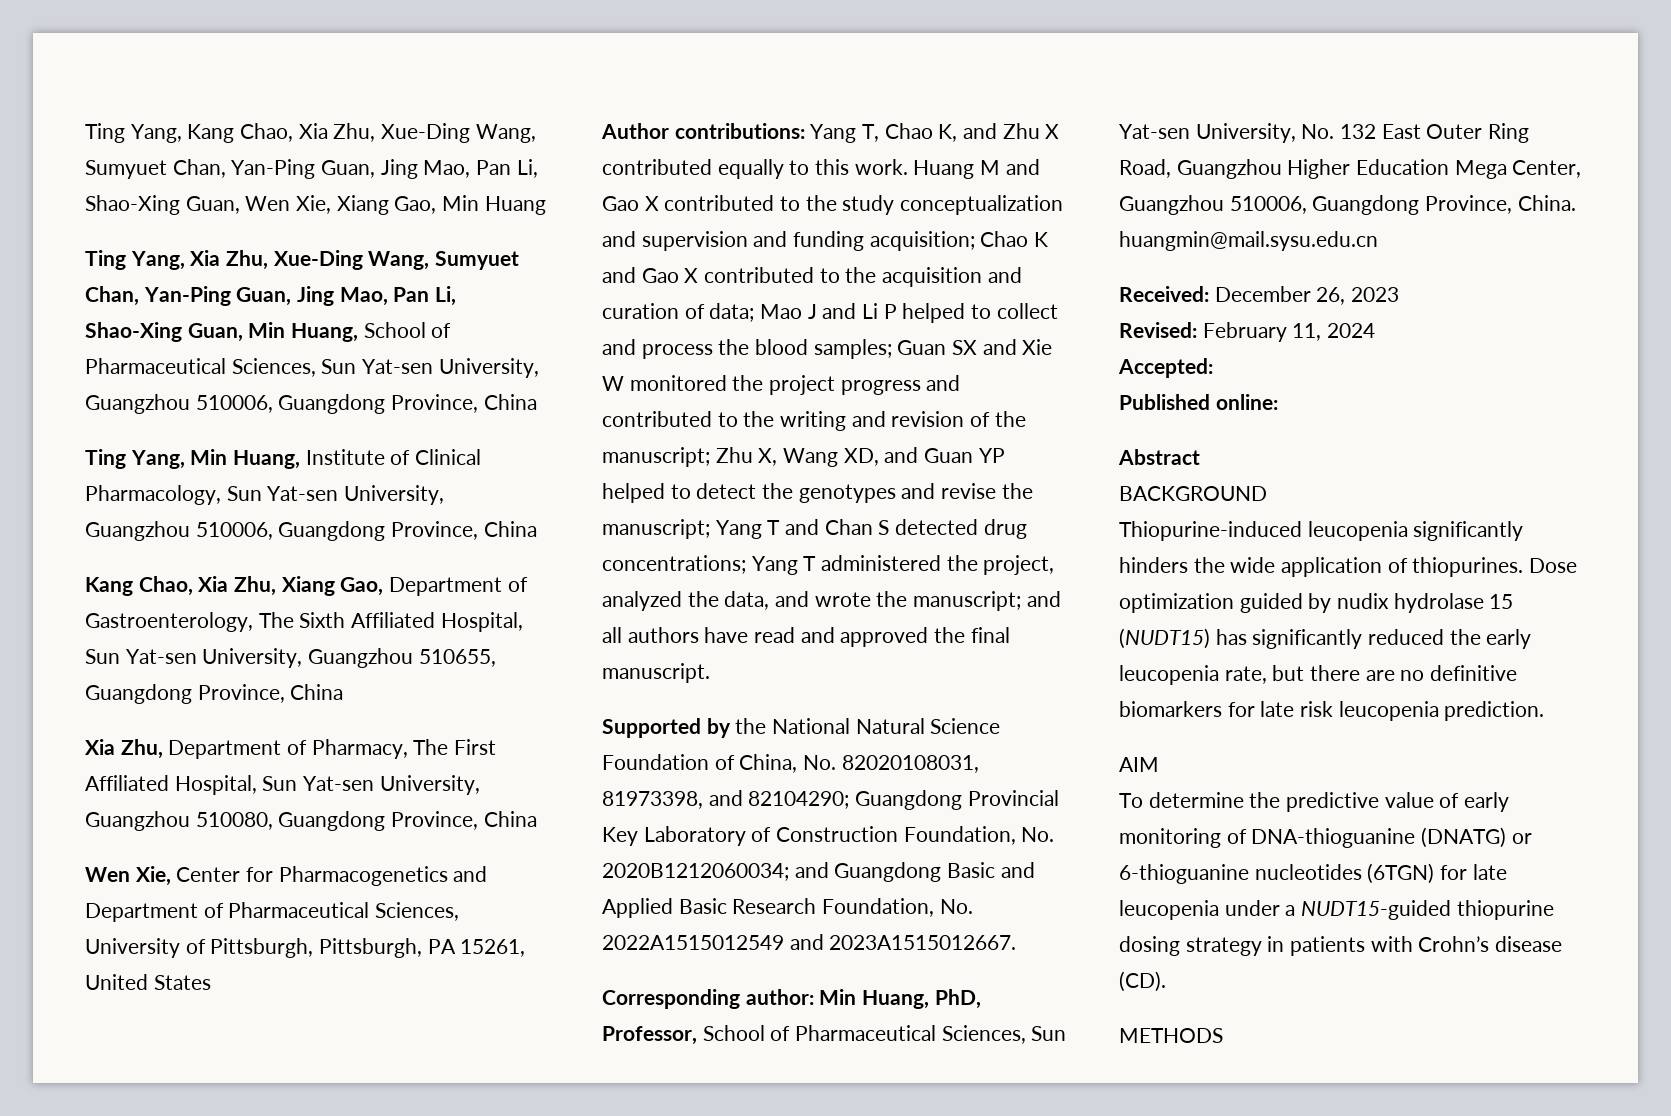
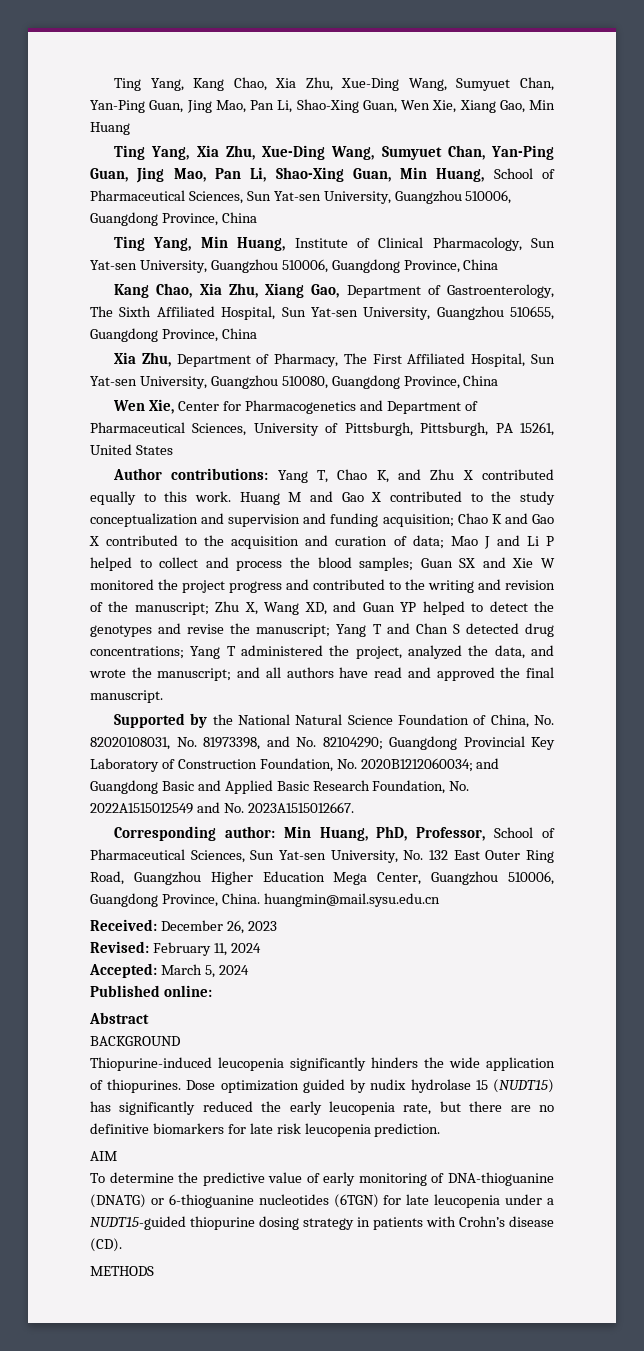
(979, 764) none -> [176,737,197,747] No.
(743, 798) none -> [296,737,316,747] No.
(824, 942) none -> [223,803,244,813] No.
(1213, 368) none -> [160,964,249,978] March 5, 2024

